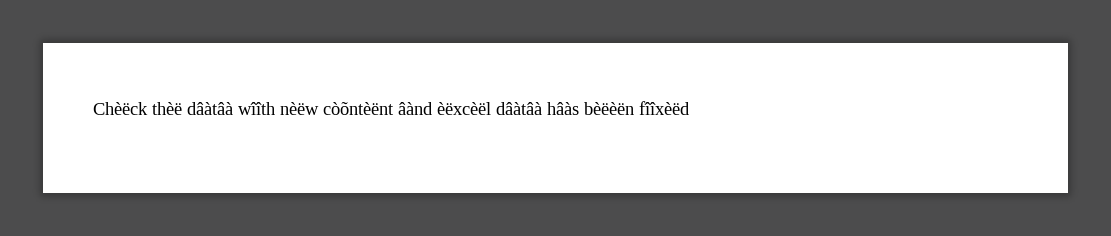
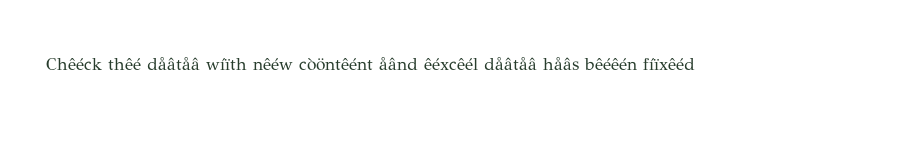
[93,101,690,115] Chèëck thèë dâàtâà wîîth nèëw còõntèënt âànd èëxcèël dâàtâà hâàs bèëèën fîîxèëd -> [46,57,695,71] Chêéck thêé dåâtåâ wíïth nêéw còöntêént åând êéxcêél dåâtåâ håâs bêéêén fíïxêéd

